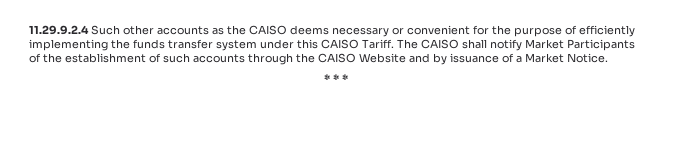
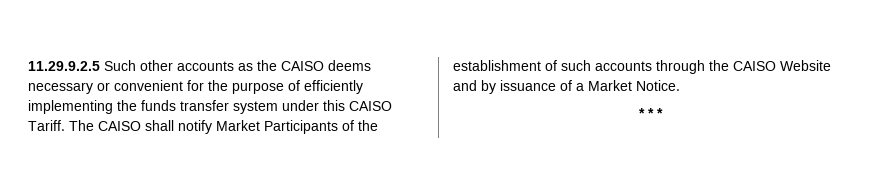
[29,25,89,35] 11.29.9.2.4 -> [28,61,100,71] 11.29.9.2.5

